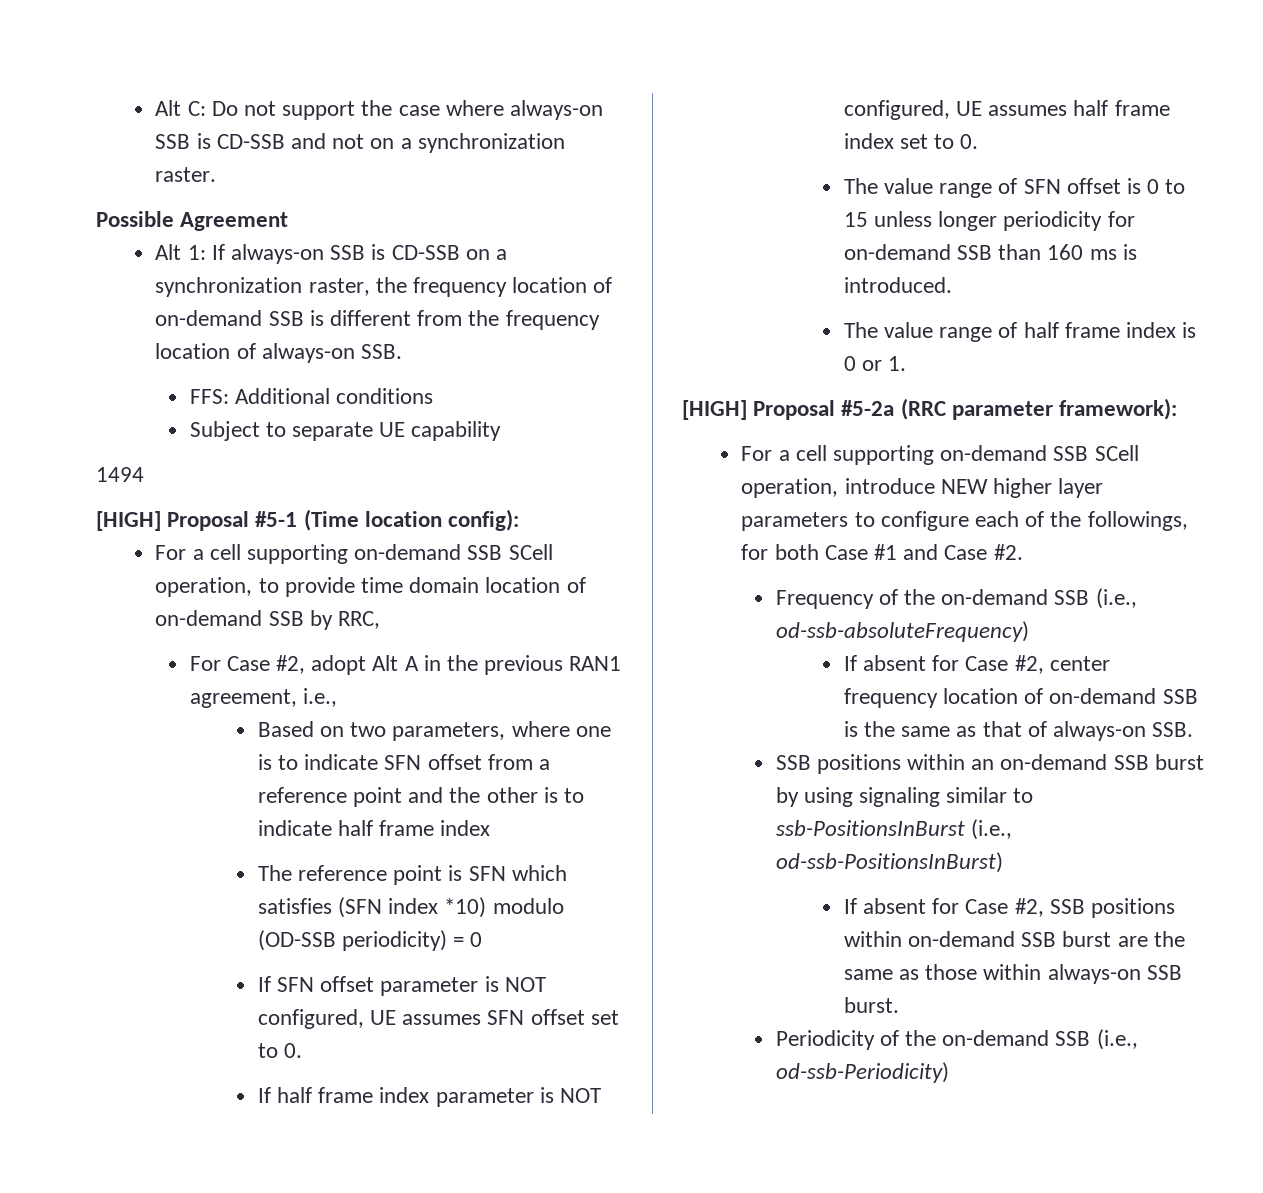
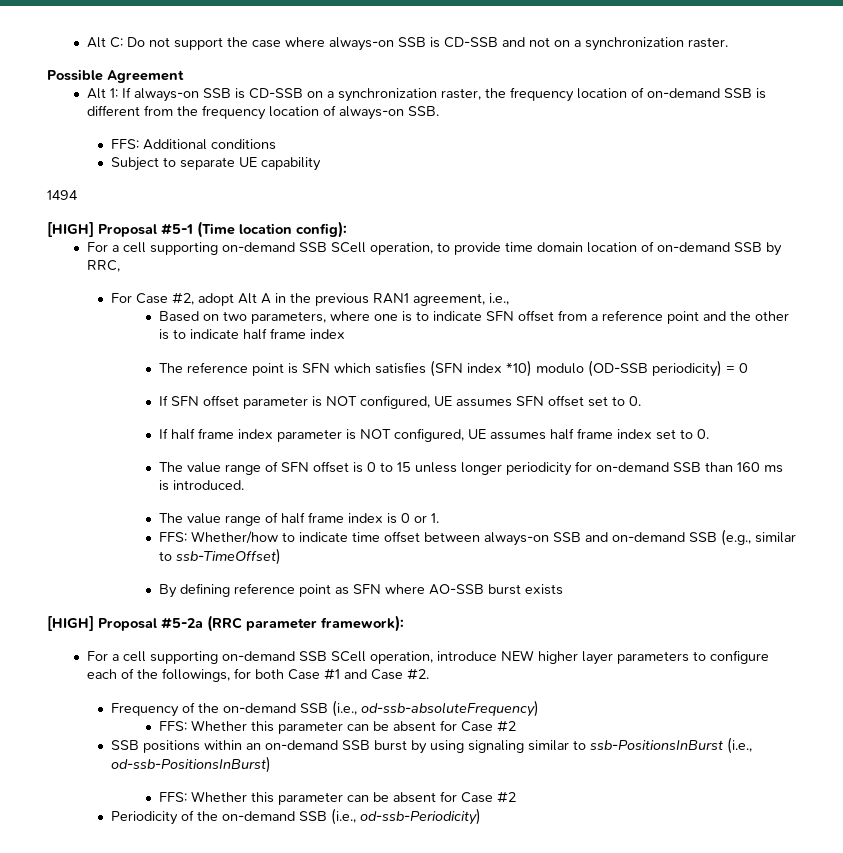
(907, 363) none -> [158,529,796,546] [158,548,281,565] [158,583,563,598] // FFS: Whether/how to indicate time offset between always-on SSB and on-demand SSB (e.g., similar to ssb-TimeOffset) // By defining reference point as SFN where AO-SSB burst exists
[843,655,1110,674] [843,688,1198,708] [843,721,1194,741] If absent for Case #2, center frequency location of on-demand SSB is the same as that of always-on SSB. -> [158,720,516,734] FFS: Whether this parameter can be absent for Case #2
[843,898,1176,918] [843,931,1185,947] [843,964,1182,984] [843,997,899,1013] If absent for Case #2, SSB positions within on-demand SSB burst are the same as those within always-on SSB burst. -> [158,791,516,805] FFS: Whether this parameter can be absent for Case #2

